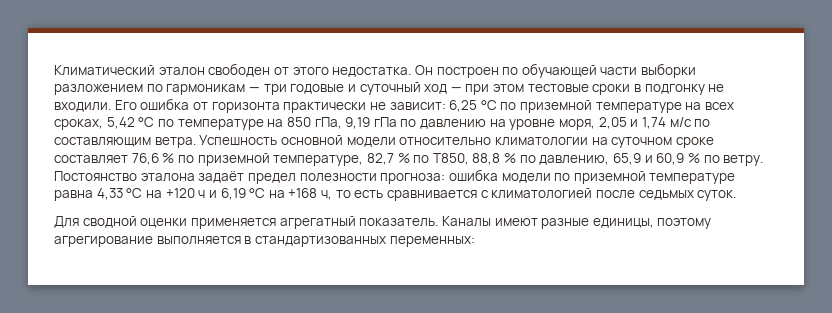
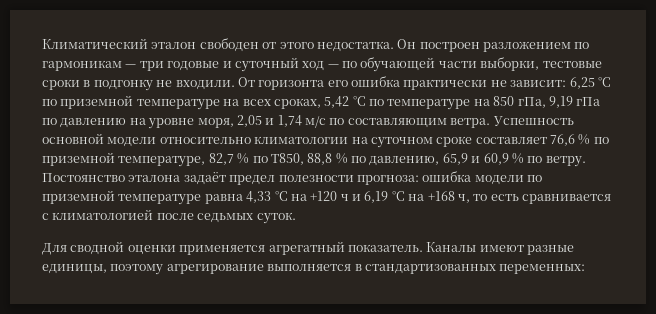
[502,63,697,78] по обучающей части выборки -> (480, 47) none
[465,84,525,95] при этом -> [342,57,540,72] по обучающей части выборки,
[114,98,280,113] Его ошибка от горизонта -> [237,76,400,90] От горизонта его ошибка

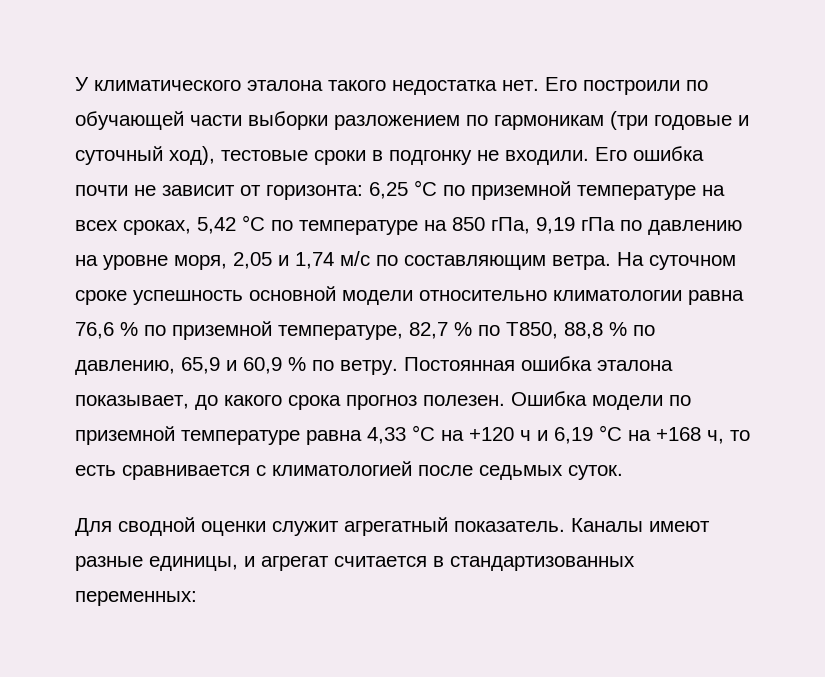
[42,38,480,52] Климатический эталон свободен от этого недостатка. Он построен -> [75,77,708,95] [75,111,328,130] У климатического эталона такого недостатка нет. Его построили по обучающей части выборки
[125,61,164,71] — три -> [610,111,648,130] (три
[302,57,540,72] ход — по обучающей части выборки, -> [169,146,215,165] ход),
[237,76,567,90] От горизонта его ошибка практически не зависит: -> [595,146,704,161] [75,185,363,200] Его ошибка почти не зависит от горизонта:
[492,116,574,126] [42,133,547,148] Успешность основной модели относительно климатологии на суточном сроке составляет -> [617,252,736,270] [75,286,744,305] На суточном сроке успешность основной модели относительно климатологии равна
[42,171,472,185] Постоянство эталона задаёт предел полезности прогноза: ошибка -> [404,356,673,371] [75,391,587,410] Постоянная ошибка эталона показывает, до какого срока прогноз полезен. Ошибка
[179,245,266,255] применяется -> [272,521,339,536] служит
[110,264,352,275] поэтому агрегирование выполняется -> [244,556,427,571] и агрегат считается

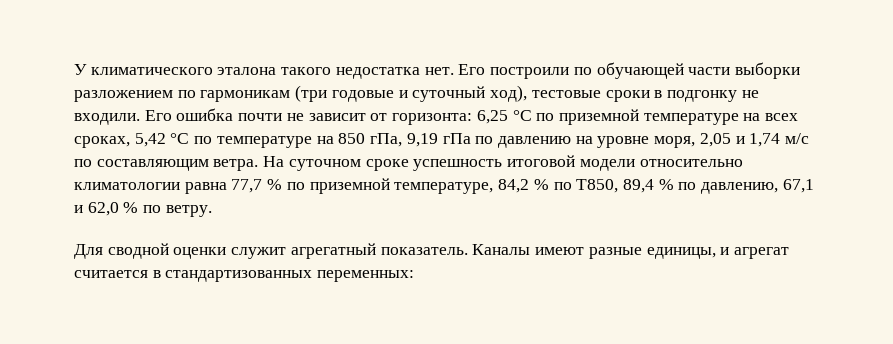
[249,286,336,301] основной -> [507,155,576,167] итоговой
[75,322,114,339] 76,6 -> [231,179,263,193] 77,7
[409,322,448,339] 82,7 -> [498,179,530,193] 84,2
[564,322,603,339] 88,8 -> [622,179,654,193] 89,4
[181,357,282,374] 65,9 и 60,9 -> [782,179,814,193] [74,202,119,216] 67,1 и 62,0
[404,356,673,371] [75,391,691,410] [75,425,750,445] [75,461,623,480] Постоянная ошибка эталона показывает, до какого срока прогноз полезен. Ошибка модели по приземной температуре равна 4,33 °C на +120 ч и 6,19 °C на +168 ч, то есть сравнивается с климатологией после седьмых суток. -> (212, 211) none

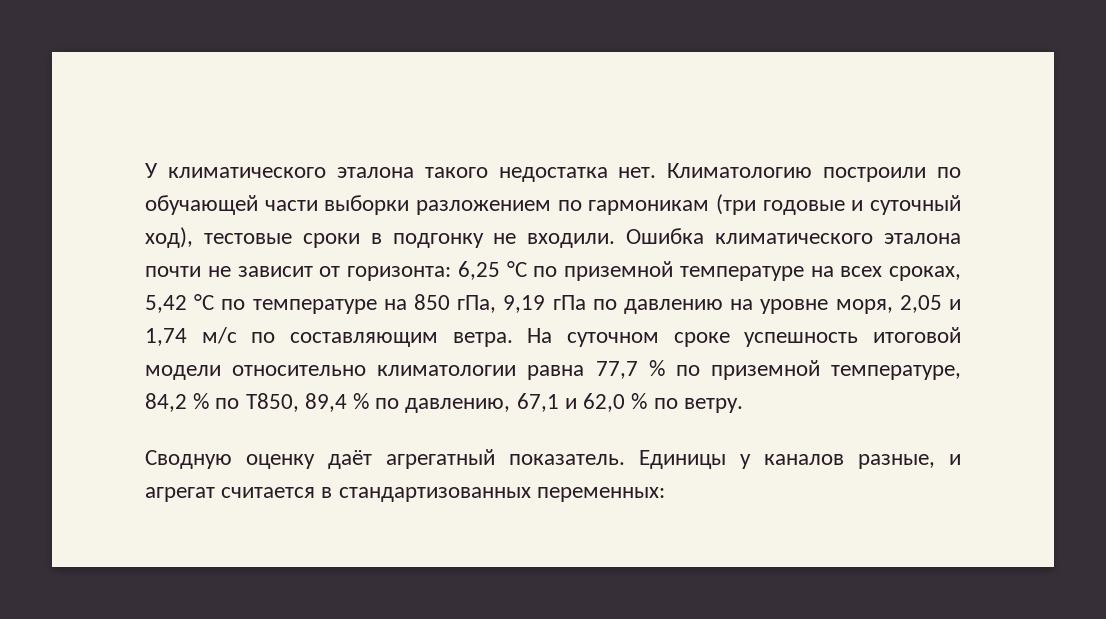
[458,64,486,75] Его -> [667,163,813,178] Климатологию
[144,108,234,121] Его ошибка -> [626,228,961,244] Ошибка климатического эталона
[74,243,716,259] Для сводной оценки служит агрегатный показатель. Каналы имеют разные единицы, -> [145,449,935,469] Сводную оценку даёт агрегатный показатель. Единицы у каналов разные,

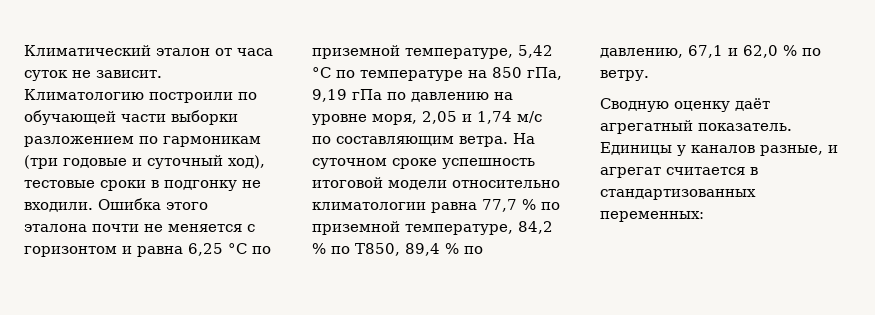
[145,163,657,182] У климатического эталона такого недостатка нет. -> [24,45,273,56] [24,70,162,81] Климатический эталон от часа суток не зависит.
[715,233,874,244] климатического -> [166,202,208,210] этого
[237,261,961,281] зависит от горизонта: 6,25 °C по приземной температуре на всех сроках, -> [168,224,255,232] [24,243,271,257] [312,45,513,59] меняется с горизонтом и равна 6,25 °C по приземной температуре,

